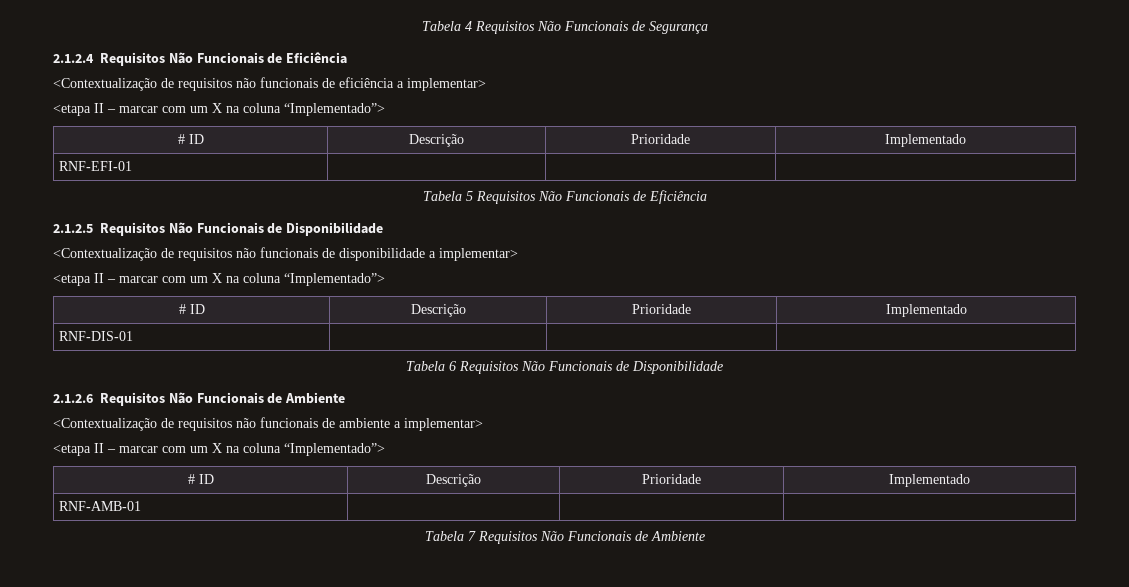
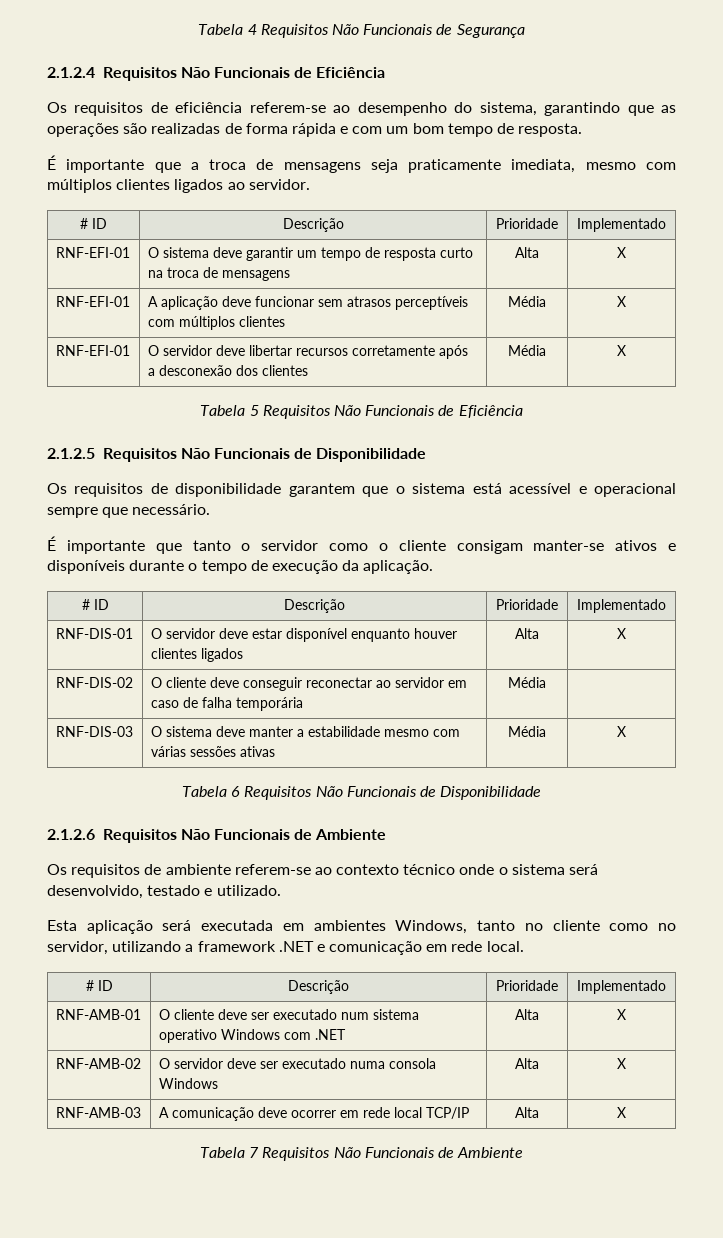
[53,77,486,91] [53,103,385,116] <Contextualização de requisitos não funcionais de eficiência a implementar> // <etapa II – marcar com um X na coluna “Implementado”> -> [47,102,676,116] [47,123,583,137] [47,155,676,173] [47,179,310,193] Os requisitos de eficiência referem-se ao desempenho do sistema, garantindo que as operações são realizadas de forma rápida e com um bom tempo de resposta. // É importante que a troca de mensagens seja praticamente imediata, mesmo com múltiplos clientes ligados ao servidor.
(133, 166) | | -> [147,247,473,261] [147,267,290,281] [515,247,539,258] [617,247,626,258] [55,296,130,307] [147,296,468,310] [147,316,285,330] [508,296,546,307] [617,296,626,307] [55,345,130,356] [147,345,468,359] [147,365,308,376] [508,345,546,356] [617,345,626,356] O sistema deve garantir um tempo de resposta curto na troca de mensagens | Alta | X // RNF-EFI-01 | A aplicação deve funcionar sem atrasos perceptíveis com múltiplos clientes | Média | X // RNF-EFI-01 | O servidor deve libertar recursos corretamente após a desconexão dos clientes | Média | X
[53,247,518,261] [53,273,385,286] <Contextualização de requisitos não funcionais de disponibilidade a implementar> // <etapa II – marcar com um X na coluna “Implementado”> -> [47,483,676,497] [47,504,211,518] [47,536,676,554] [47,560,434,574] Os requisitos de disponibilidade garantem que o sistema está acessível e operacional sempre que necessário. // É importante que tanto o servidor como o cliente consigam manter-se ativos e disponíveis durante o tempo de execução da aplicação.
(134, 336) | | -> [150,628,457,642] [150,648,243,662] [515,628,539,639] [617,628,626,639] [55,677,133,688] [150,677,467,691] [150,697,303,711] [508,677,546,688] [55,726,133,737] [150,726,460,737] [150,746,275,757] [508,726,546,737] [617,726,626,737] O servidor deve estar disponível enquanto houver clientes ligados | Alta | X // RNF-DIS-02 | O cliente deve conseguir reconectar ao servidor em caso de falha temporária | Média | // RNF-DIS-03 | O sistema deve manter a estabilidade mesmo com várias sessões ativas | Média | X
[53,417,483,431] [53,443,385,456] <Contextualização de requisitos não funcionais de ambiente a implementar> // <etapa II – marcar com um X na coluna “Implementado”> -> [47,864,599,878] [47,885,281,899] [47,920,677,934] [47,941,524,955] Os requisitos de ambiente referem-se ao contexto técnico onde o sistema será desenvolvido, testado e utilizado. // Esta aplicação será executada em ambientes Windows, tanto no cliente como no servidor, utilizando a framework .NET e comunicação em rede local.
(142, 506) | | -> [158,1009,419,1020] [158,1029,346,1043] [515,1009,539,1020] [617,1009,626,1020] [55,1058,141,1069] [158,1058,436,1069] [158,1078,218,1089] [515,1058,539,1069] [617,1058,626,1069] [55,1107,141,1118] [158,1107,469,1121] [515,1107,539,1118] [617,1107,626,1118] O cliente deve ser executado num sistema operativo Windows com .NET | Alta | X // RNF-AMB-02 | O servidor deve ser executado numa consola Windows | Alta | X // RNF-AMB-03 | A comunicação deve ocorrer em rede local TCP/IP | Alta | X

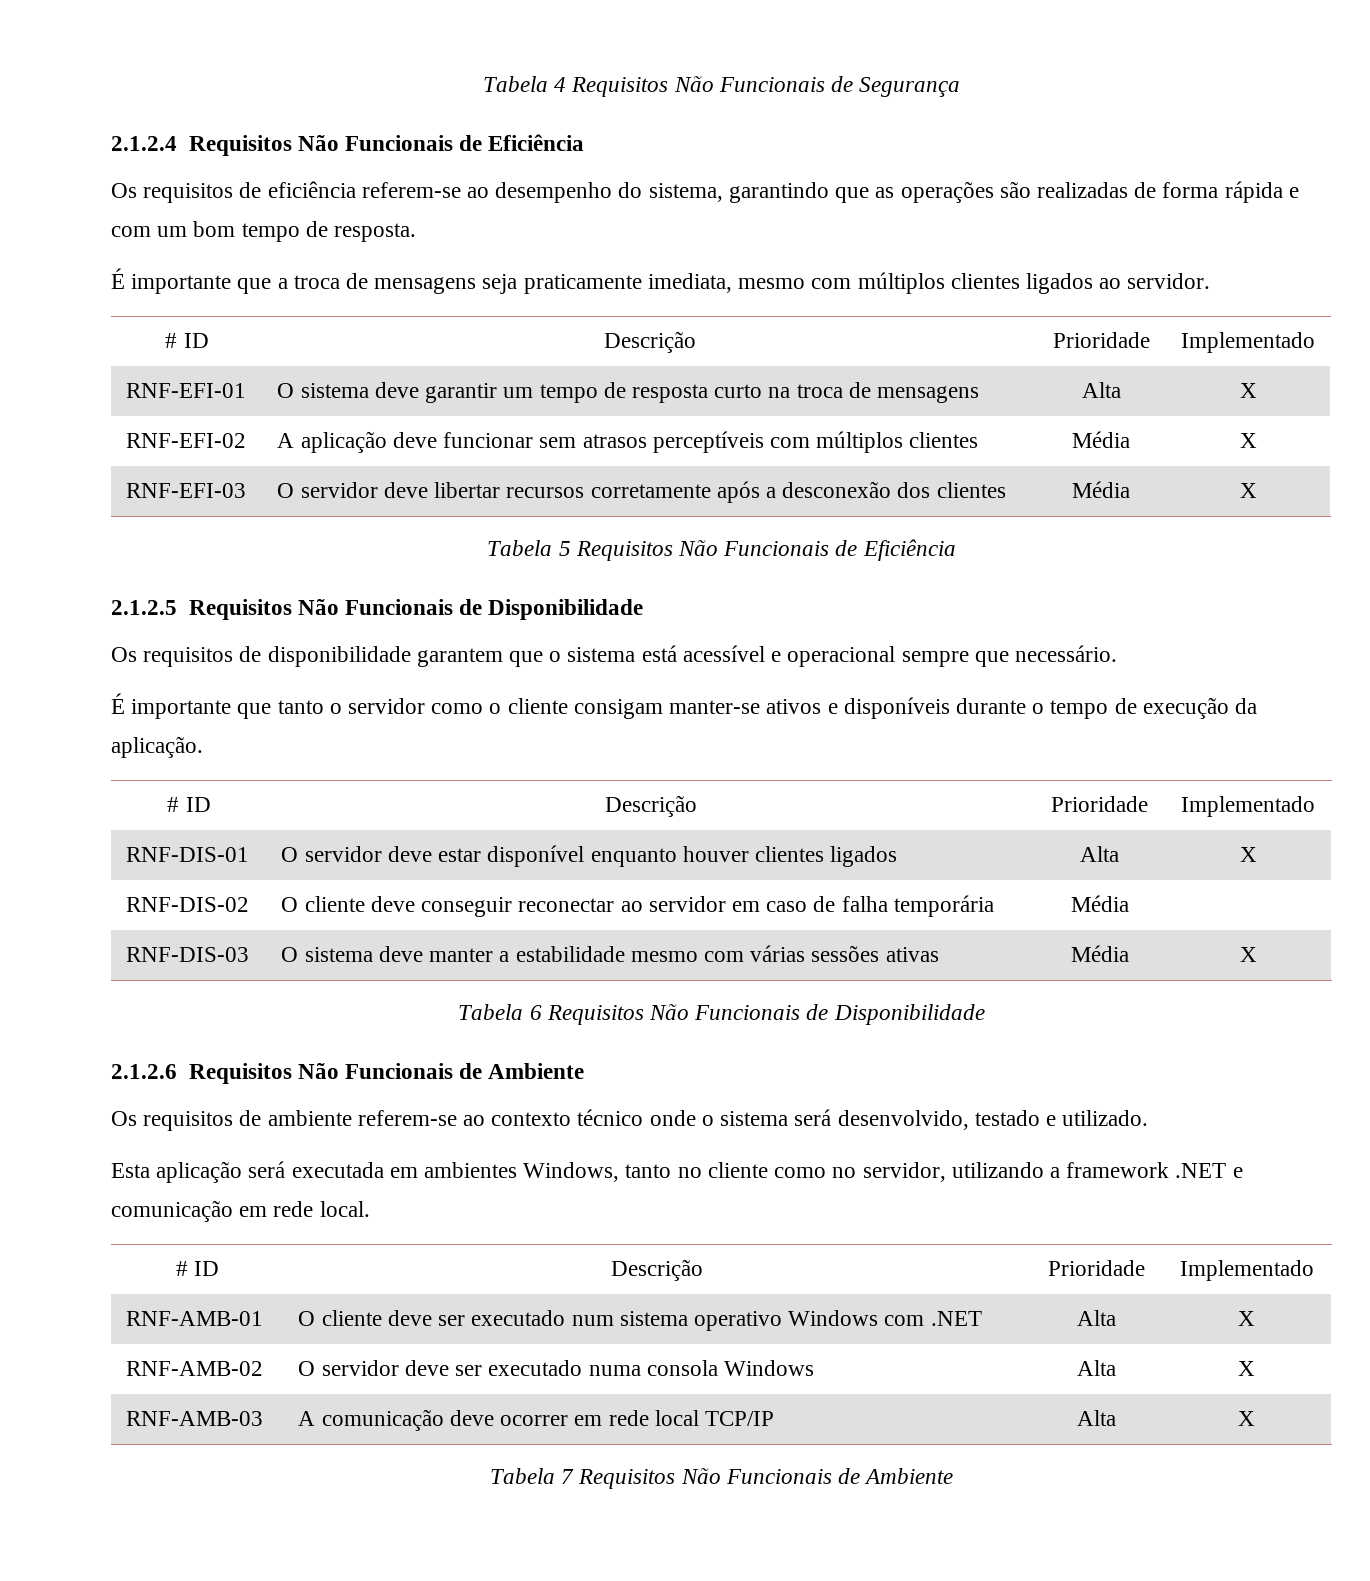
[55,296,130,307] RNF-EFI-01 -> [126,433,247,448] RNF-EFI-02
[55,345,130,356] RNF-EFI-01 -> [126,483,247,498] RNF-EFI-03

